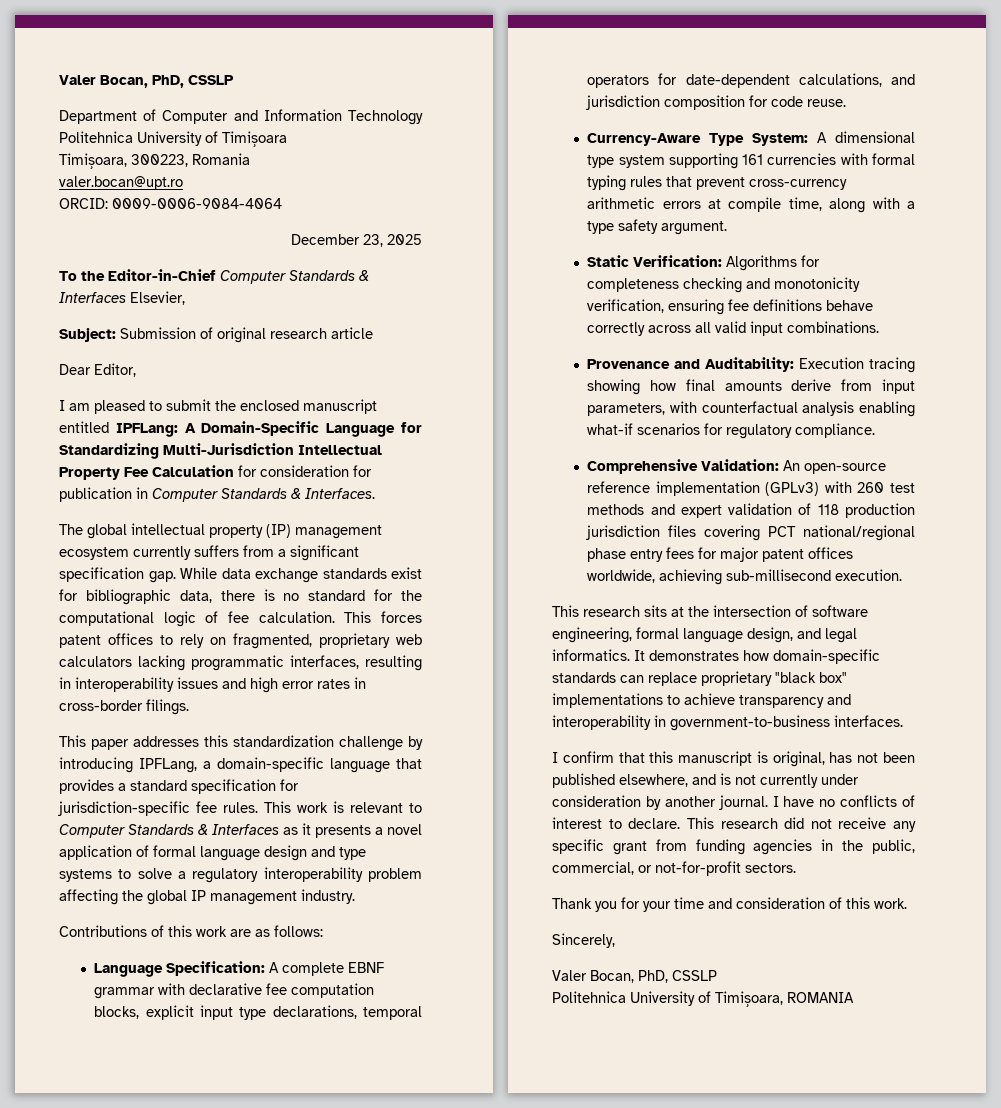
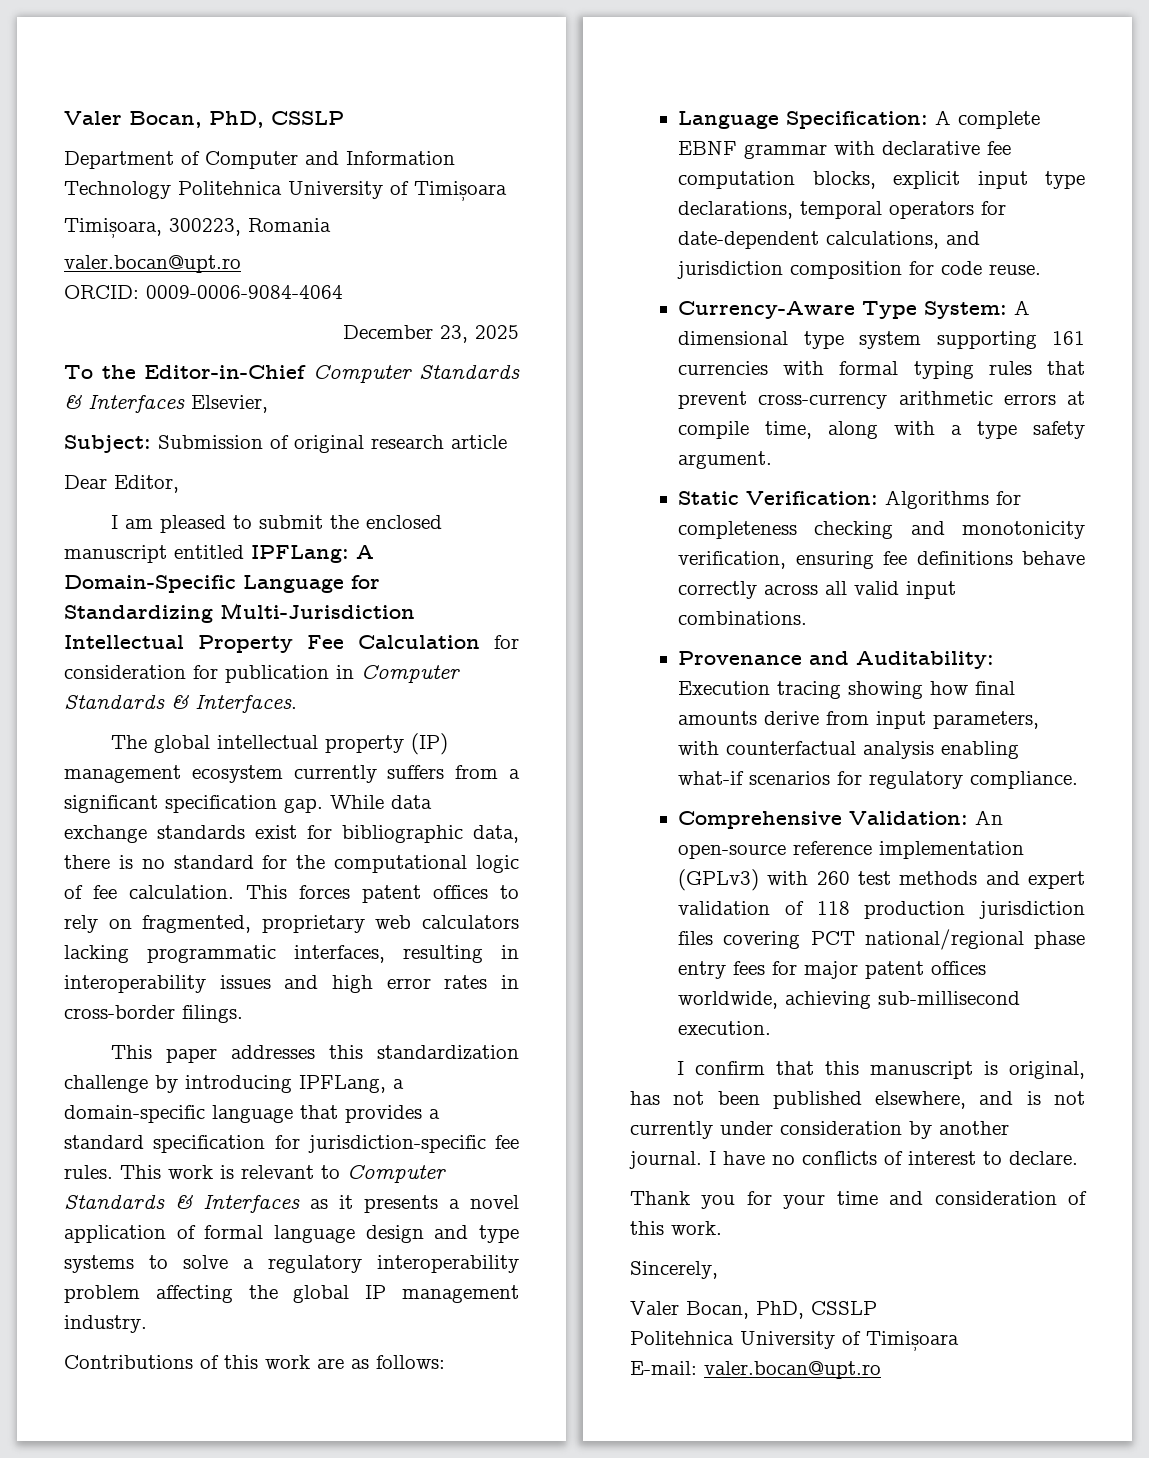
[552,605,868,617] [552,627,857,643] [552,649,880,664] [552,671,847,686] [552,693,851,708] [552,715,903,731] // This research sits at the intersection of software engineering, formal language design, and legal informatics. It demonstrates how domain-specific standards can replace proprietary "black box" implementations to achieve transparency and interoperability in government-to-business interfaces. -> (772, 1028) none
[686,817,916,832] [552,839,915,855] [552,861,796,876] This research did not receive any specific grant from funding agencies in the public, commercial, or not-for-profit sectors. -> (1078, 1158) none
[715,991,854,1007] Timișoara, ROMANIA -> [866,1331,959,1351] [630,1361,881,1379] Timișoara // E-mail: valer.bocan@upt.ro

